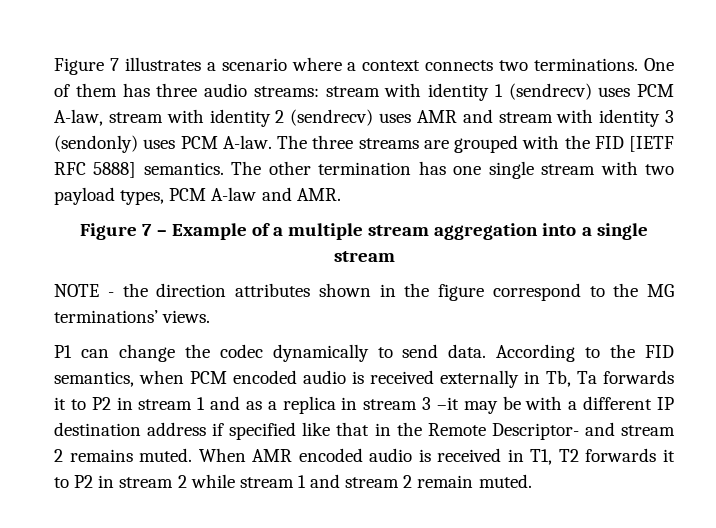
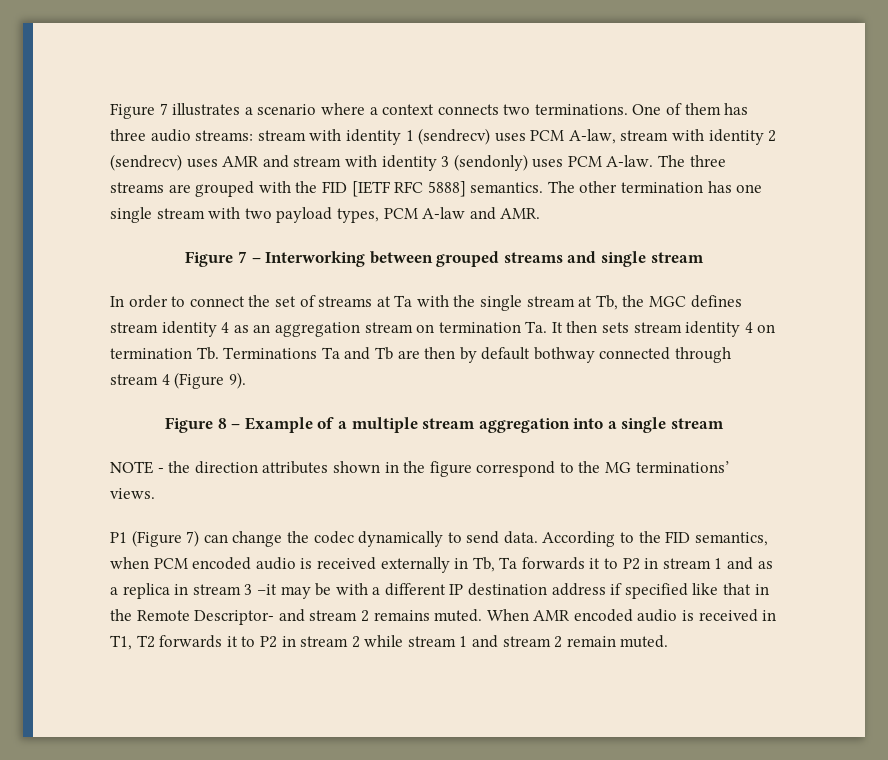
(167, 233) none -> [265,251,704,267] [110,295,742,311] [110,321,776,337] [110,347,732,363] [110,372,246,389] [164,417,241,433] Interworking between grouped streams and single stream // In order to connect the set of streams at Ta with the single stream at Tb, the MGC defines stream identity 4 as an aggregation stream on termination Ta. It then sets stream identity 4 on termination Tb. Terminations Ta and Tb are then by default bothway connected through stream 4 (Figure 9). // Figure 8 –
(72, 351) none -> [131,530,200,547] (Figure 7)

